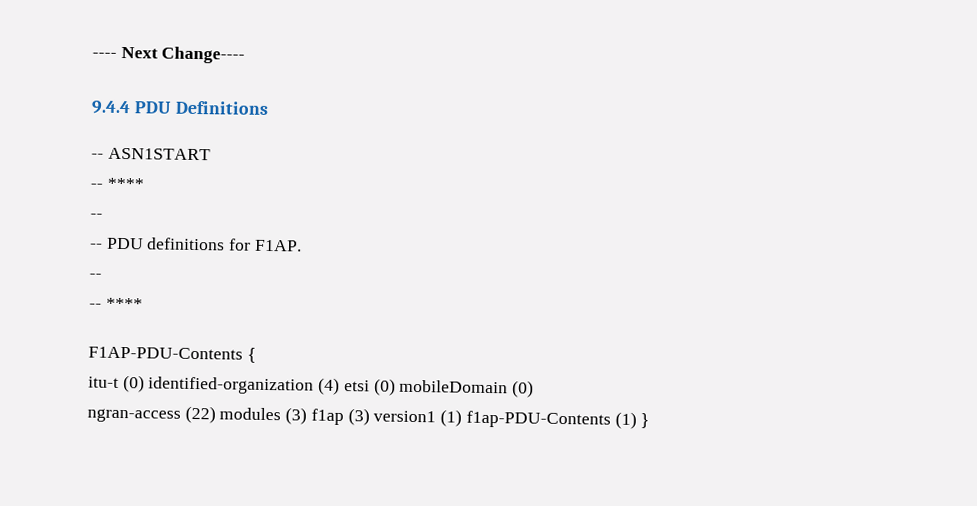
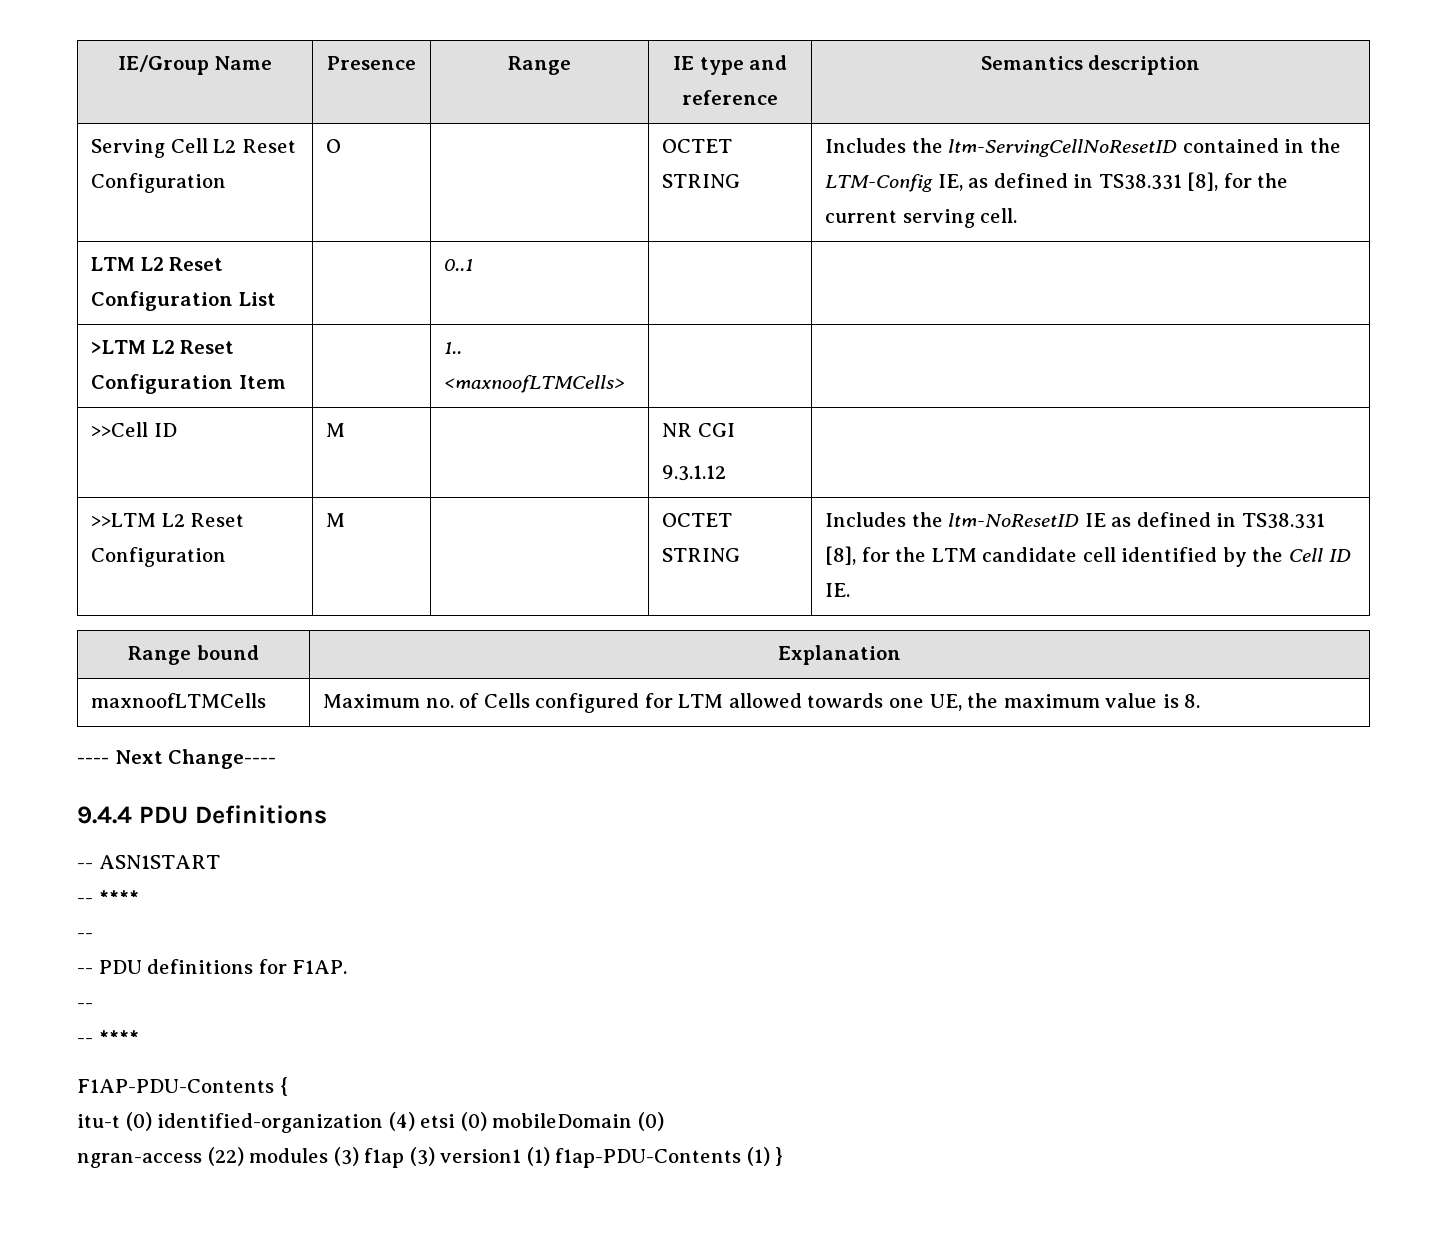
(92, 55) none -> [117,55,273,75] [327,56,416,70] [508,56,571,75] [672,55,788,75] [682,90,778,105] [980,55,1201,75] [91,138,296,158] [91,173,227,193] [326,139,342,153] [662,139,733,153] [662,174,741,188] [825,138,1341,157] [825,172,1289,192] [825,208,1018,228] [91,257,224,271] [91,291,276,311] [444,259,474,271] [91,340,235,354] [91,374,286,394] [444,342,463,354] [444,375,626,393] [91,422,177,437] [326,423,346,437] [662,423,735,437] [662,465,727,481] [91,513,245,527] [91,547,227,567] [326,513,346,527] [662,513,733,527] [662,548,741,562] [825,512,1325,529] [825,546,1351,567] [825,583,851,597] [128,645,259,665] [778,645,901,665] [91,693,267,708] [323,693,1201,713] IE/Group Name | Presence | Range | IE type and reference | Semantics description // Serving Cell L2 Reset Configuration | O | | OCTET STRING | Includes the ltm-ServingCellNoResetID contained in the LTM-Config IE, as defined in TS38.331 [8], for the current serving cell. // LTM L2 Reset Configuration List | | 0..1 | | // >LTM L2 Reset Configuration Item | | 1.. <maxnoofLTMCells> | | // >>Cell ID | M | | NR CGI // 9.3.1.12 | // >>LTM L2 Reset Configuration | M | | OCTET STRING | Includes the ltm-NoResetID IE as defined in TS38.331 [8], for the LTM candidate cell identified by the Cell ID IE. // Range bound | Explanation // maxnoofLTMCells | Maximum no. of Cells configured for LTM allowed towards one UE, the maximum value is 8. //

